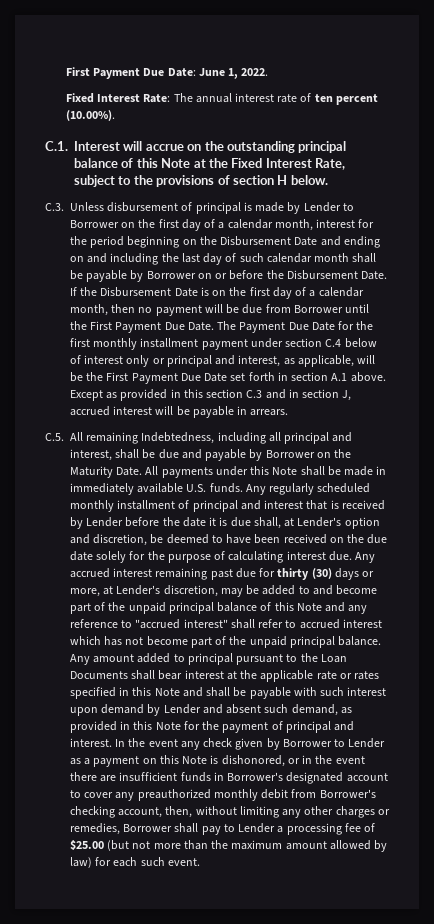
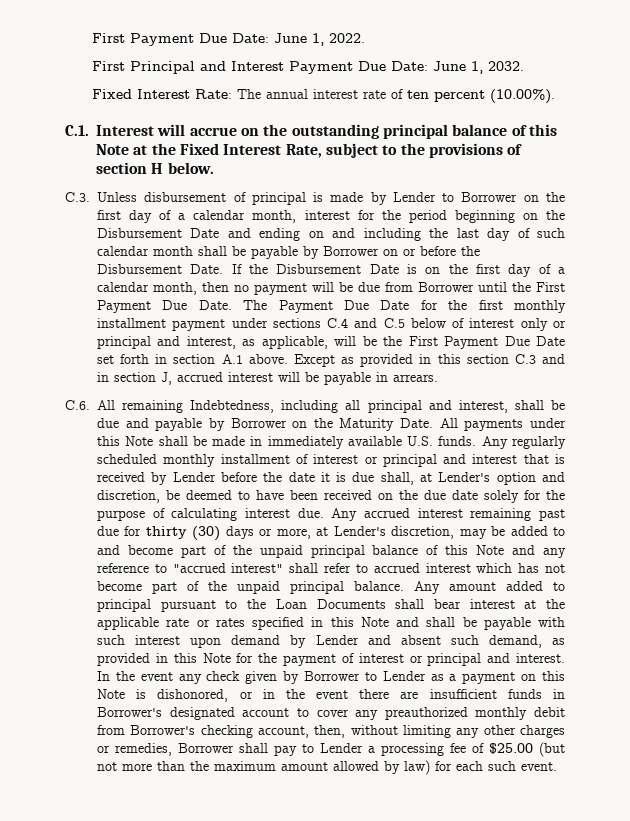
(269, 72) none -> [91,61,524,74] // First Principal and Interest Payment Due Date: June 1, 2032.
[285,338,342,347] section C.4 -> [272,318,405,328] sections C.4 and C.5
[45,433,64,441] C.5. -> [65,400,90,410] C.6.
(190, 504) none -> [313,454,378,464] interest or
(283, 725) none -> [358,653,423,663] interest or

